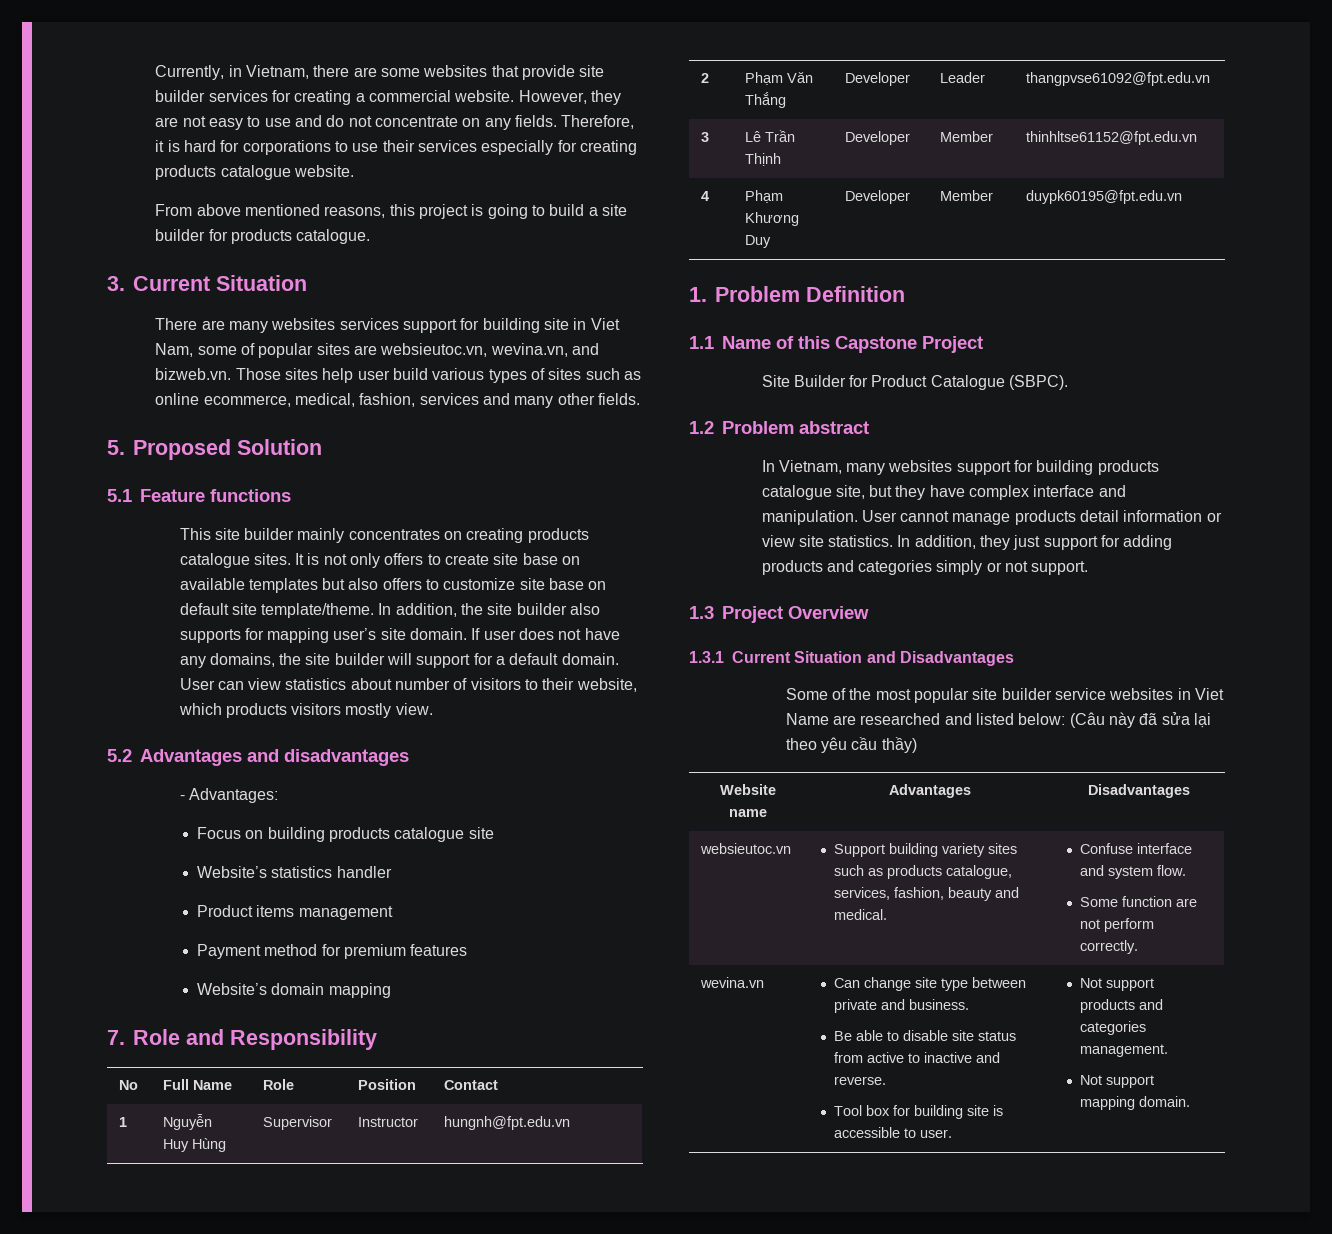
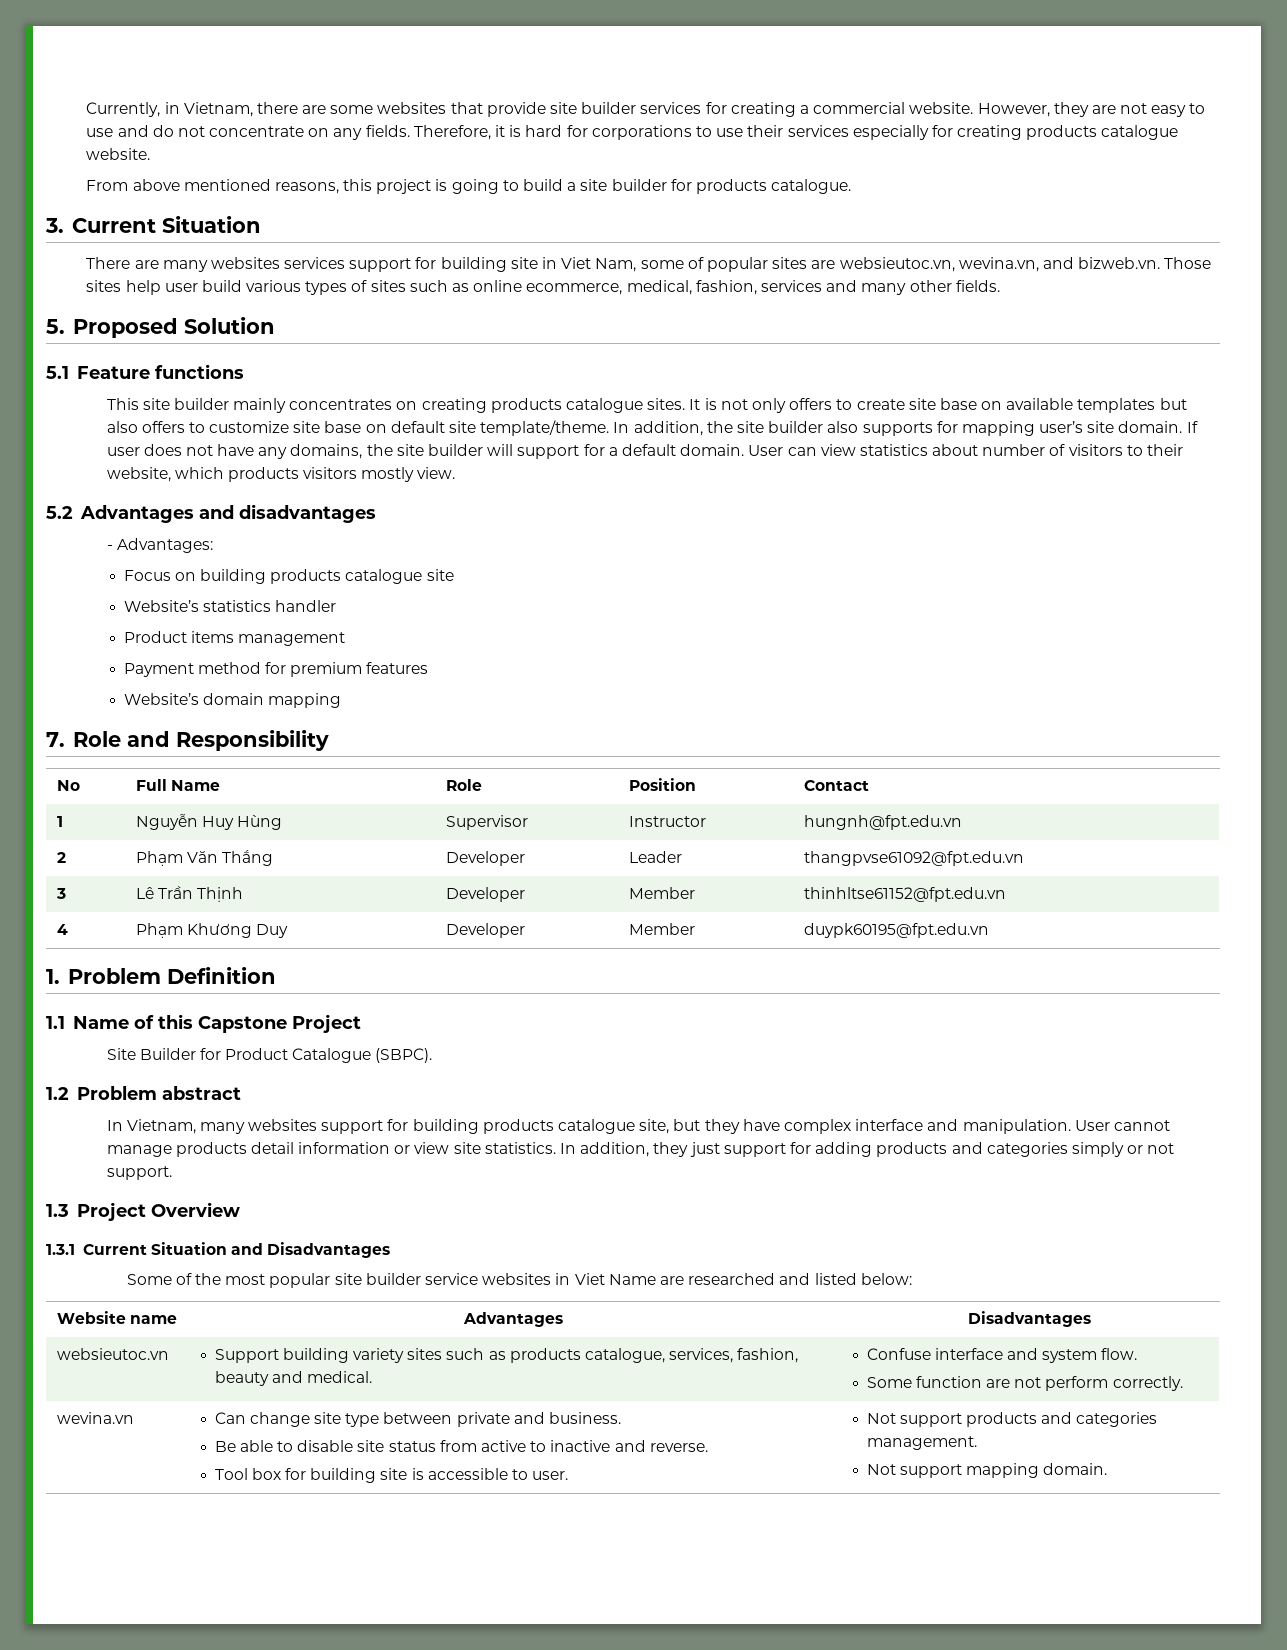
[1069,712,1211,728] [785,737,917,753] (Câu này đã sửa lại theo yêu cầu thầy) -> (912, 1279) none

